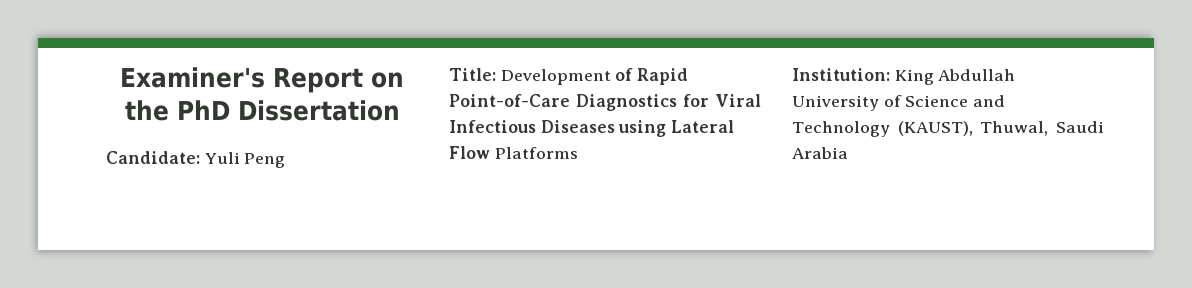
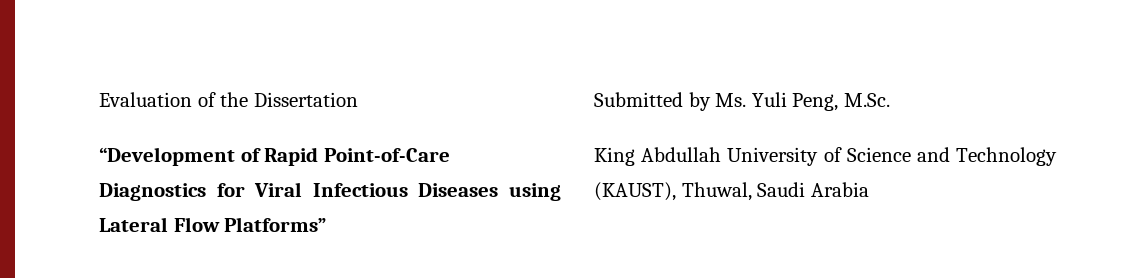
[120,67,404,93] [124,100,400,121] [106,151,286,168] [449,68,611,85] Examiner's Report on the PhD Dissertation // Candidate: Yuli Peng // Title: Development -> [99,92,358,107] [99,147,235,166] Evaluation of the Dissertation // “Development
[494,147,578,159] [792,68,890,81] Platforms // Institution: -> [224,217,327,232] [594,92,890,111] Platforms” // Submitted by Ms. Yuli Peng, M.Sc. //

